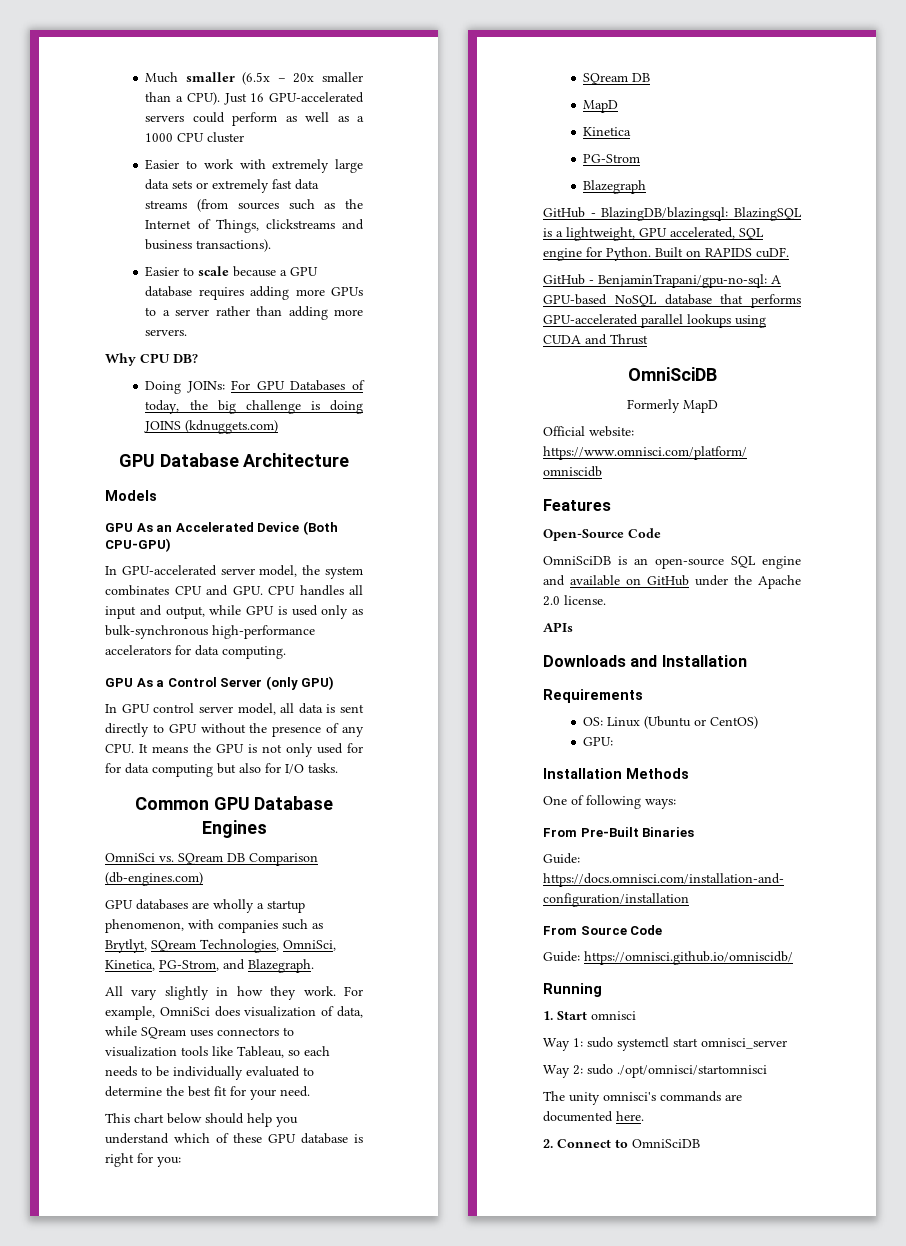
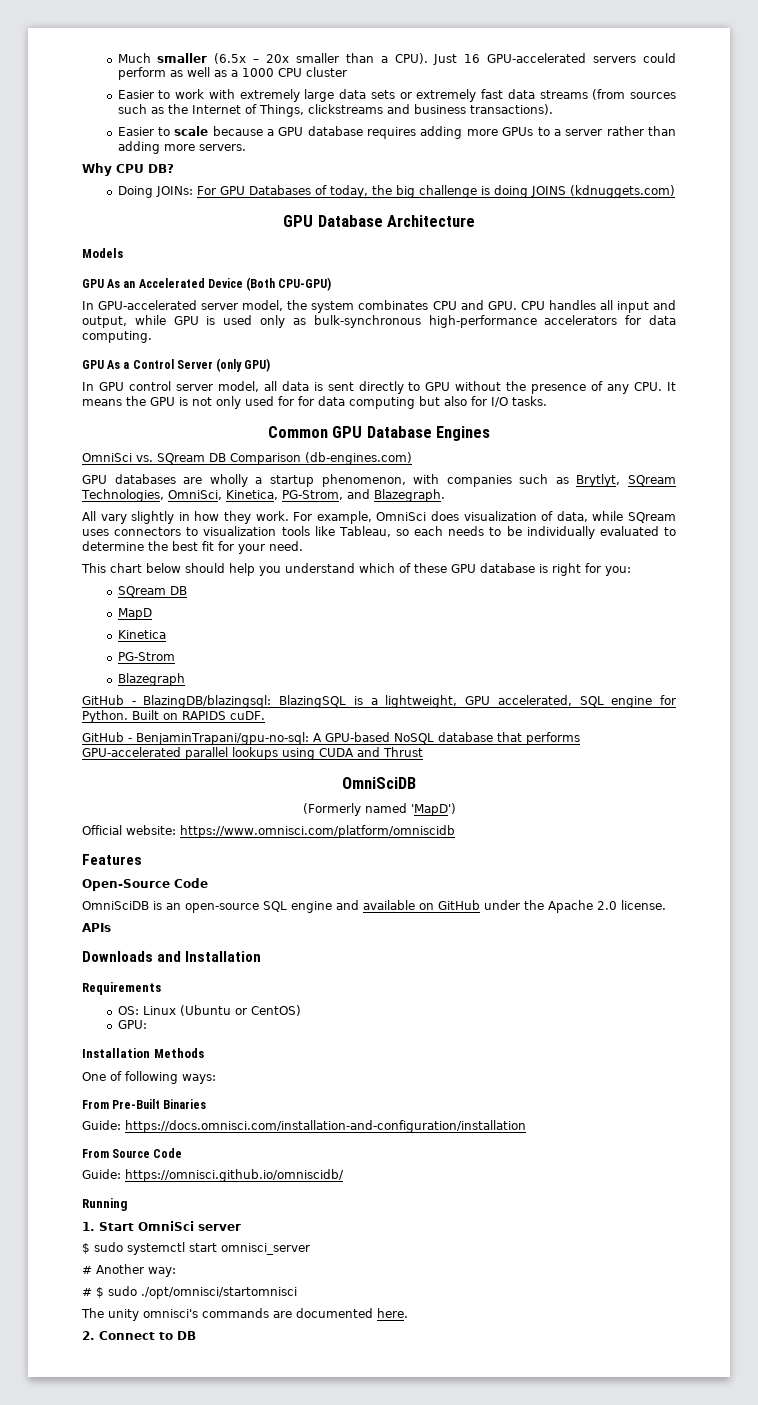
[626,399,718,413] Formerly MapD -> [302,803,456,816] (Formerly named 'MapD')
[591,1011,636,1020] [543,1038,583,1051] omnisci // Way 1: -> [138,1221,241,1231] [82,1243,90,1254] OmniSci server // $
[543,1065,583,1078] Way 2: -> [82,1264,176,1277] [82,1287,104,1298] # Another way: // # $
[632,1139,700,1148] OmniSciDB -> [177,1331,196,1340] DB

